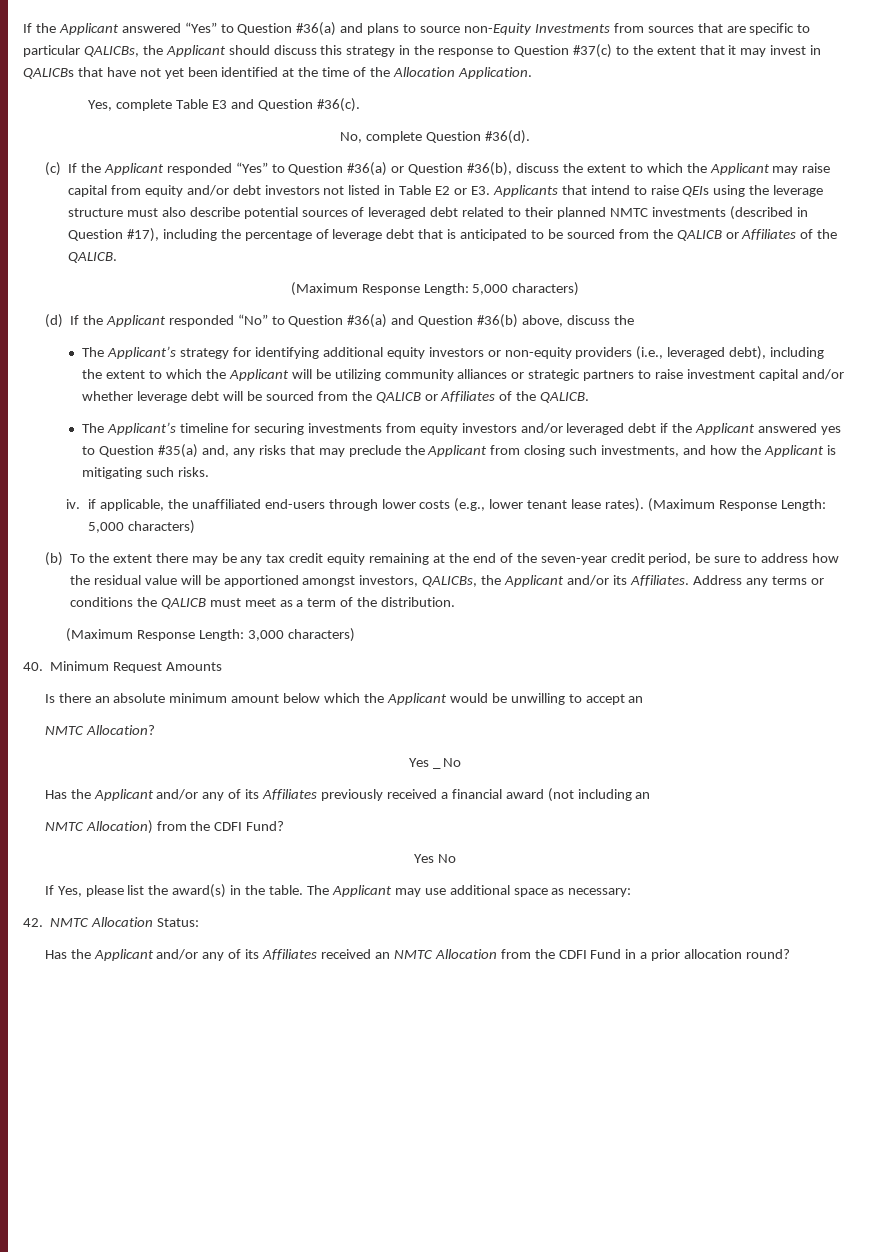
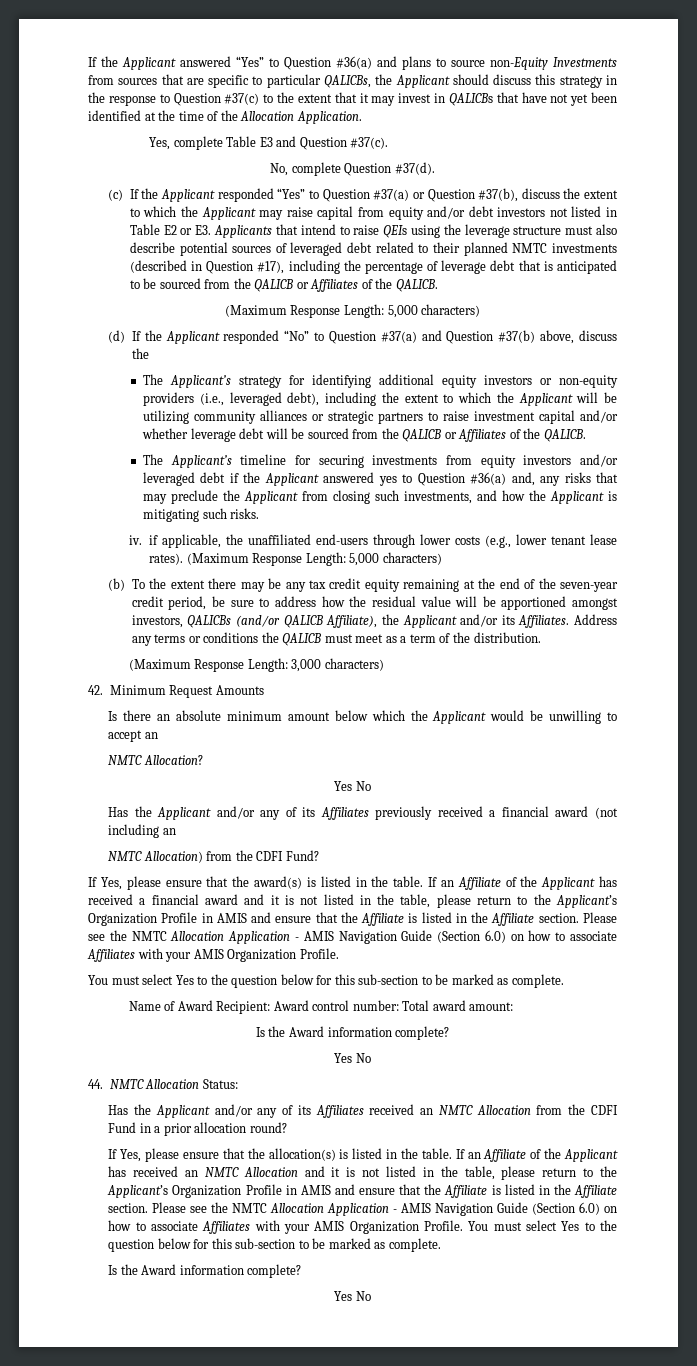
[316,98,360,112] #36(c). -> [350,137,389,149] #37(c).
[484,130,530,144] #36(d). -> [394,162,435,175] #37(d).
[347,162,388,176] #36(a) -> [373,189,410,201] #37(a)
[467,162,513,176] #36(b), -> [478,188,519,202] #37(b),
[347,314,519,328] #36(a) and Question #36(b) -> [380,330,536,344] #37(a) and Question #37(b)
[158,444,199,458] #35(a) -> [470,472,507,485] #36(a)
[422,576,478,587] QALICBs, -> [187,615,378,628] QALICBs (and/or QALICB Affiliate),
[23,662,43,671] 40. -> [88,685,103,695] 42.
[432,767,441,769] _ -> (353, 786) none
[414,854,456,863] [44,884,632,898] [23,918,43,927] // Yes No // If Yes, please list the award(s) in the table. The Applicant may use additional space as necessary: // 42. -> [88,876,617,890] [88,894,617,908] [88,912,617,926] [88,930,617,944] [87,948,339,962] [88,974,564,988] [128,1000,514,1014] [255,1026,450,1040] [334,1053,371,1063] [88,1079,103,1089] // If Yes, please ensure that the award(s) is listed in the table. If an Affiliate of the Applicant has received a financial award and it is not listed in the table, please return to the Applicant’s Organization Profile in AMIS and ensure that the Affiliate is listed in the Affiliate section. Please see the NMTC Allocation Application - AMIS Navigation Guide (Section 6.0) on how to associate Affiliates with your AMIS Organization Profile. // You must select Yes to the question below for this sub-section to be marked as complete. // Name of Award Recipient: Award control number: Total award amount: // Is the Award information complete? // Yes No // 44.
(790, 954) none -> [108,1148,618,1162] [108,1166,618,1180] [107,1184,618,1198] [108,1202,617,1216] [108,1220,617,1234] [108,1238,441,1252] [108,1264,302,1278] [334,1291,371,1301] // If Yes, please ensure that the allocation(s) is listed in the table. If an Affiliate of the Applicant has received an NMTC Allocation and it is not listed in the table, please return to the Applicant’s Organization Profile in AMIS and ensure that the Affiliate is listed in the Affiliate section. Please see the NMTC Allocation Application - AMIS Navigation Guide (Section 6.0) on how to associate Affiliates with your AMIS Organization Profile. You must select Yes to the question below for this sub-section to be marked as complete. // Is the Award information complete? // Yes No

